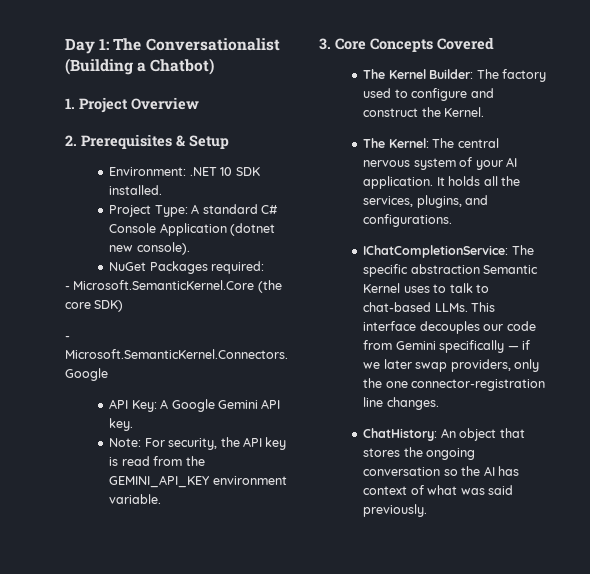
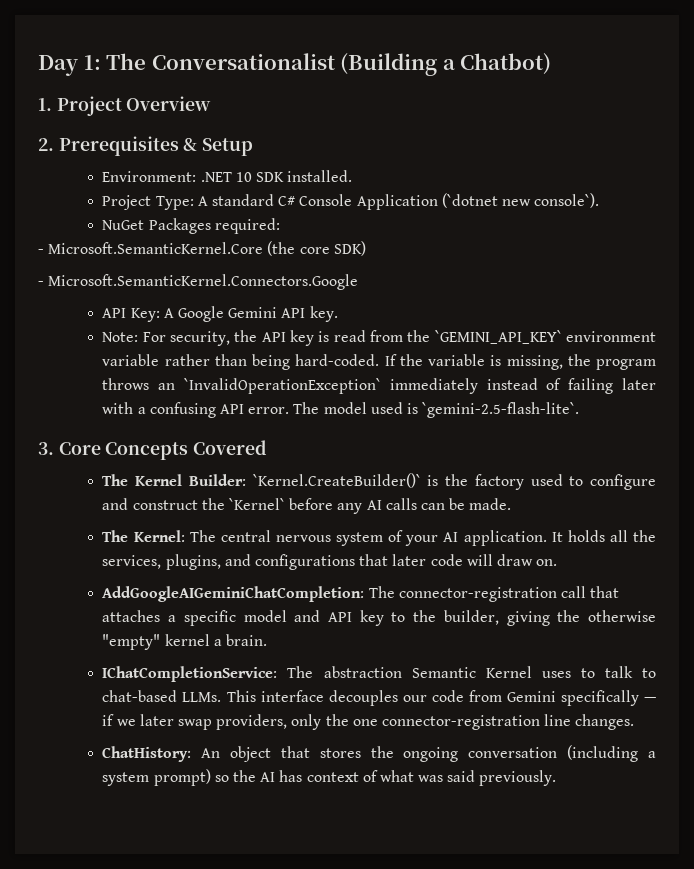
[230,223,276,236] [109,242,190,255] (dotnet new console). -> [441,193,600,208] (`dotnet new console`).
[109,475,287,488] [109,494,162,504] GEMINI_API_KEY environment variable. -> [434,330,656,344] [102,354,657,370] [102,378,656,394] [102,402,580,418] `GEMINI_API_KEY` environment variable rather than being hard-coded. If the variable is missing, the program throws an `InvalidOperationException` immediately instead of failing later with a confusing API error. The model used is `gemini-2.5-flash-lite`.
[476,69,499,79] The -> [252,473,469,488] `Kernel.CreateBuilder()` is the
[444,107,485,117] Kernel. -> [228,498,512,514] `Kernel` before any AI calls can be made.
[363,214,453,227] configurations. -> [254,554,558,570] [102,586,620,602] [102,610,657,626] [102,634,267,650] configurations that later code will draw on. // AddGoogleAIGeminiChatCompletion: The connector-registration call that attaches a specific model and API key to the builder, giving the otherwise "empty" kernel a brain.
[363,264,409,277] specific -> (314, 672) none
(441, 471) none -> [567,745,656,762] [102,769,211,786] (including a system prompt)

